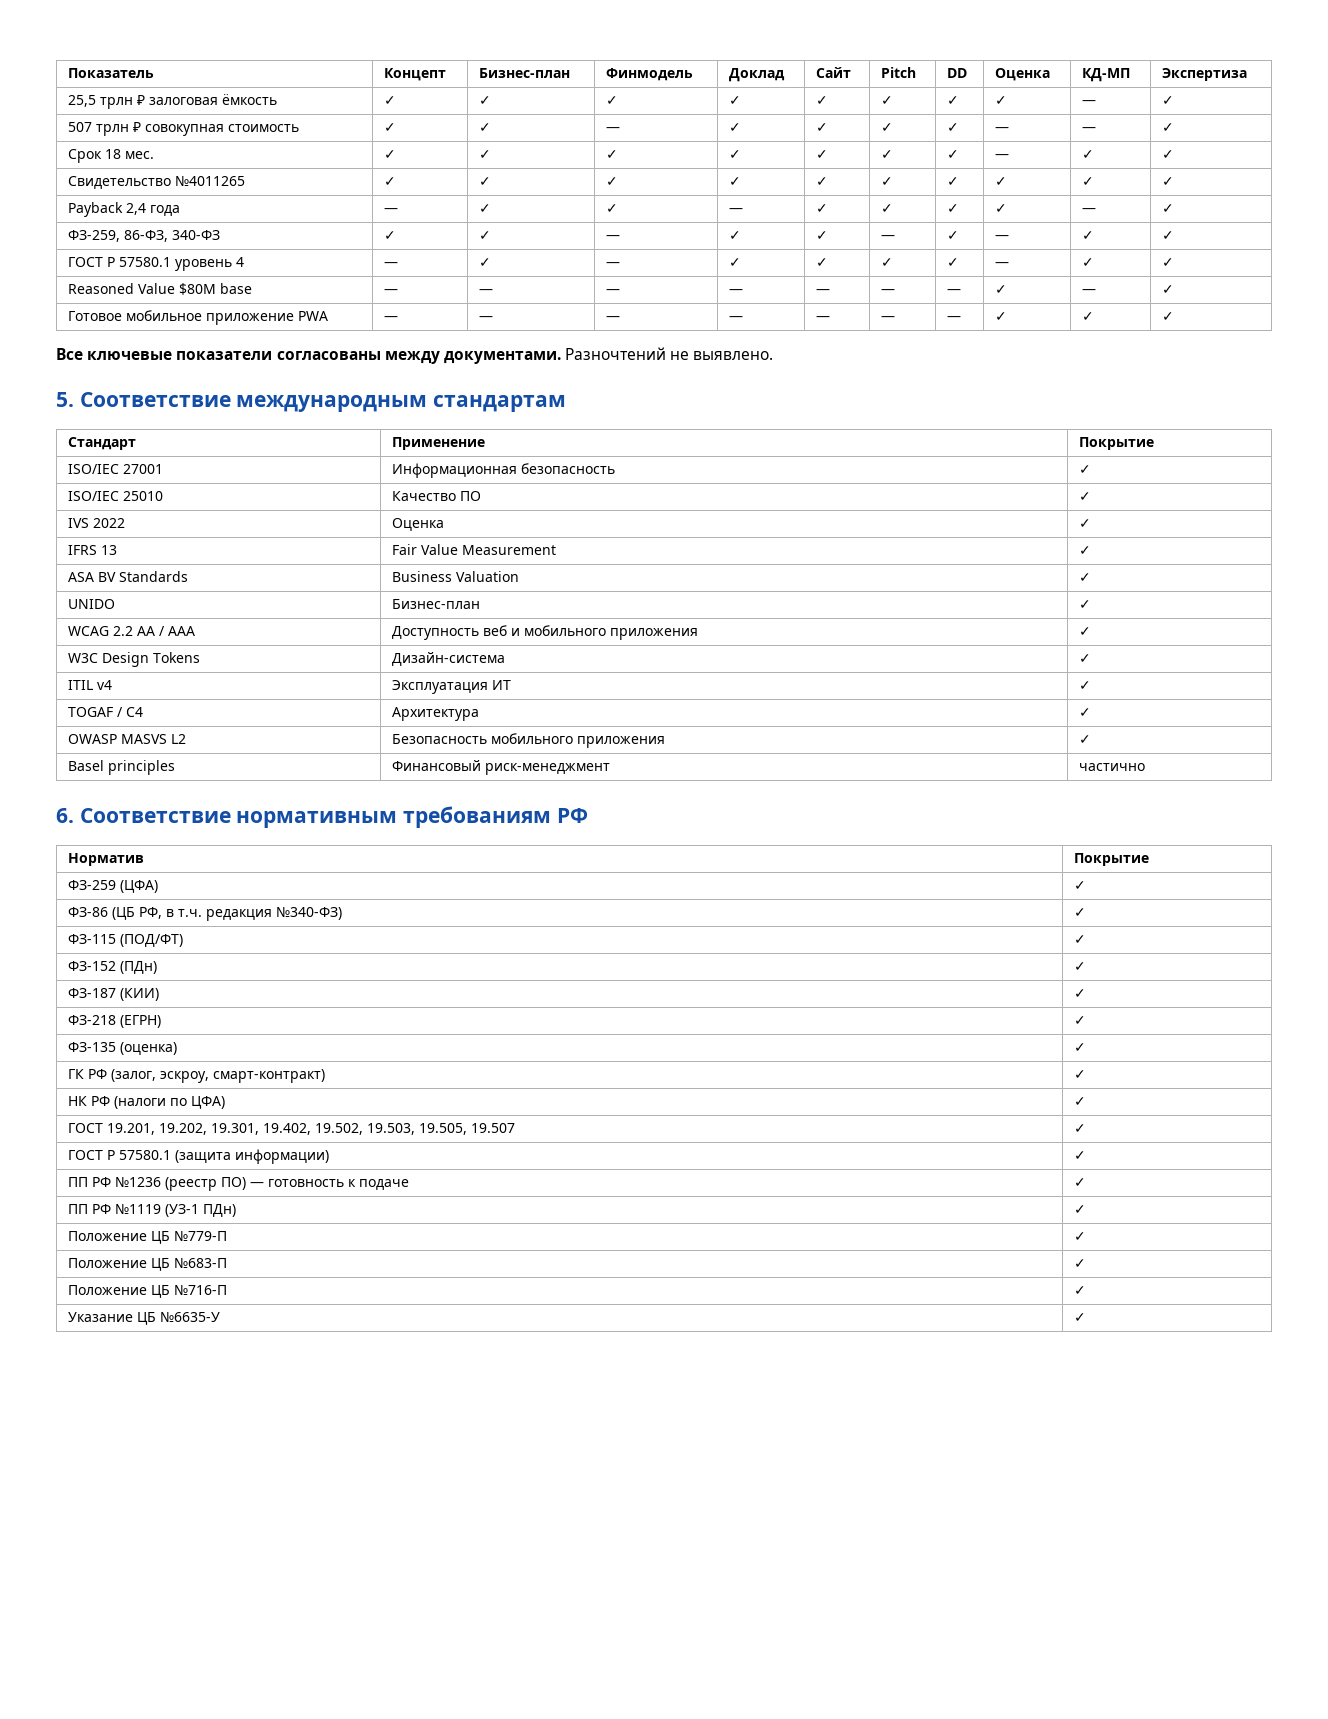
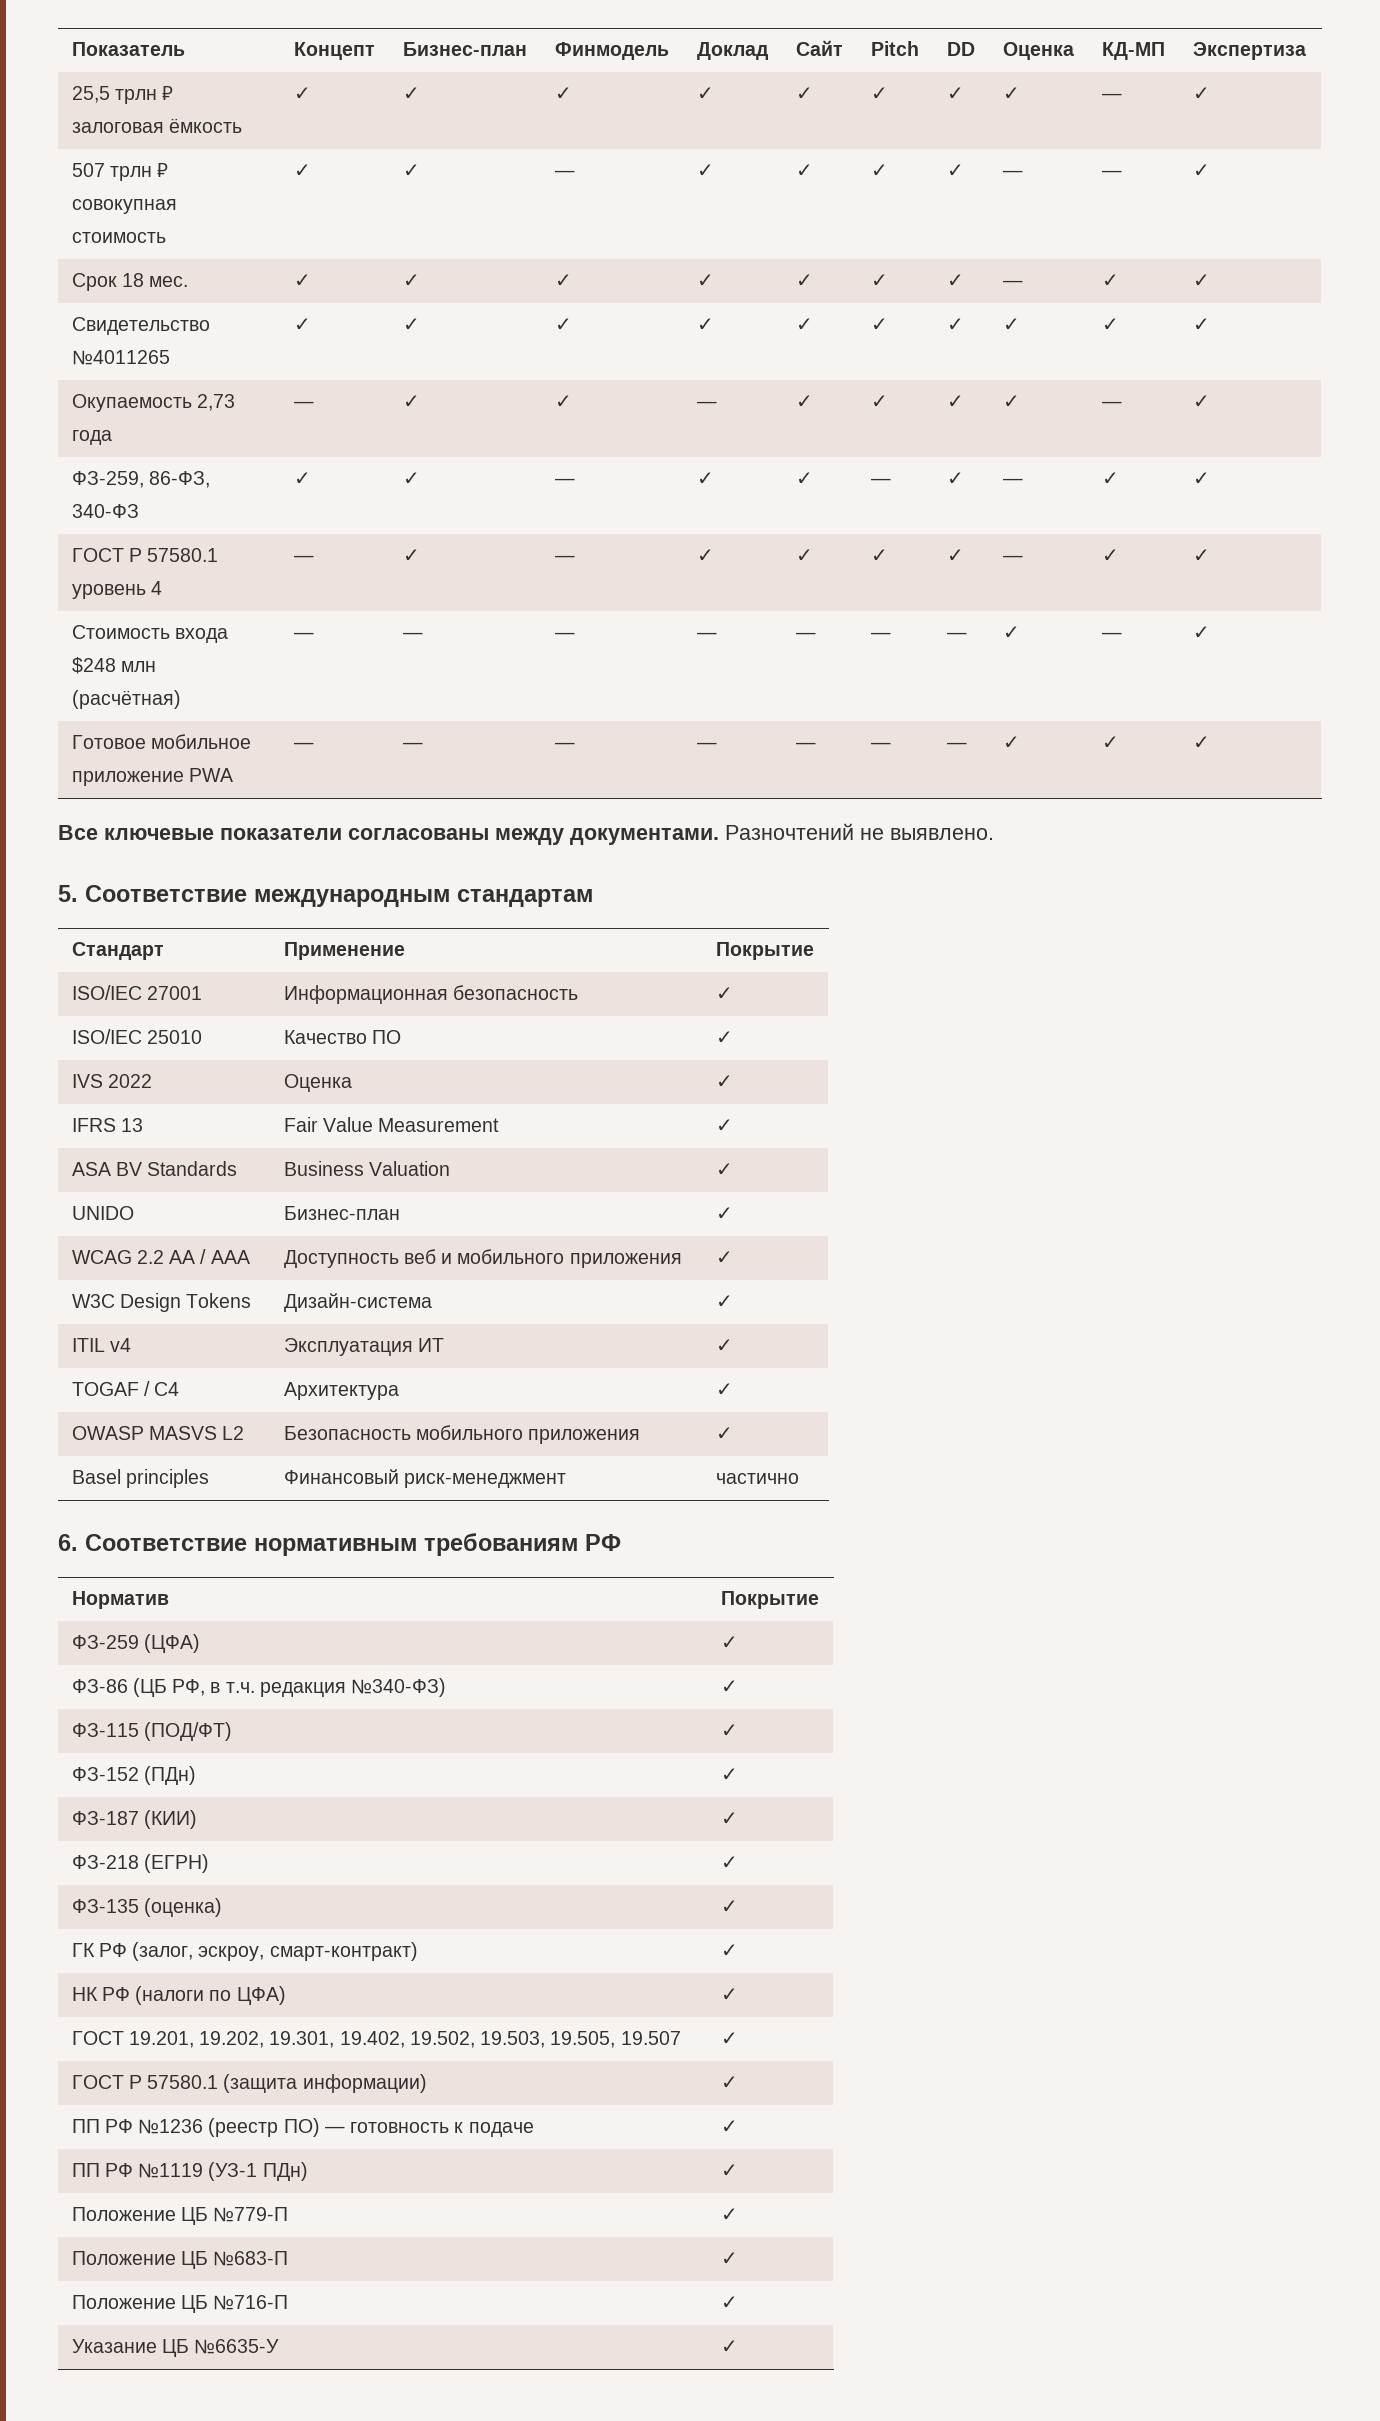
[67,202,146,217] Payback 2,4 -> [71,394,235,412] Окупаемость 2,73
[67,283,252,295] Reasoned Value $80M base -> [71,625,228,643] [71,657,156,674] [71,690,181,709] Стоимость входа $248 млн (расчётная)

